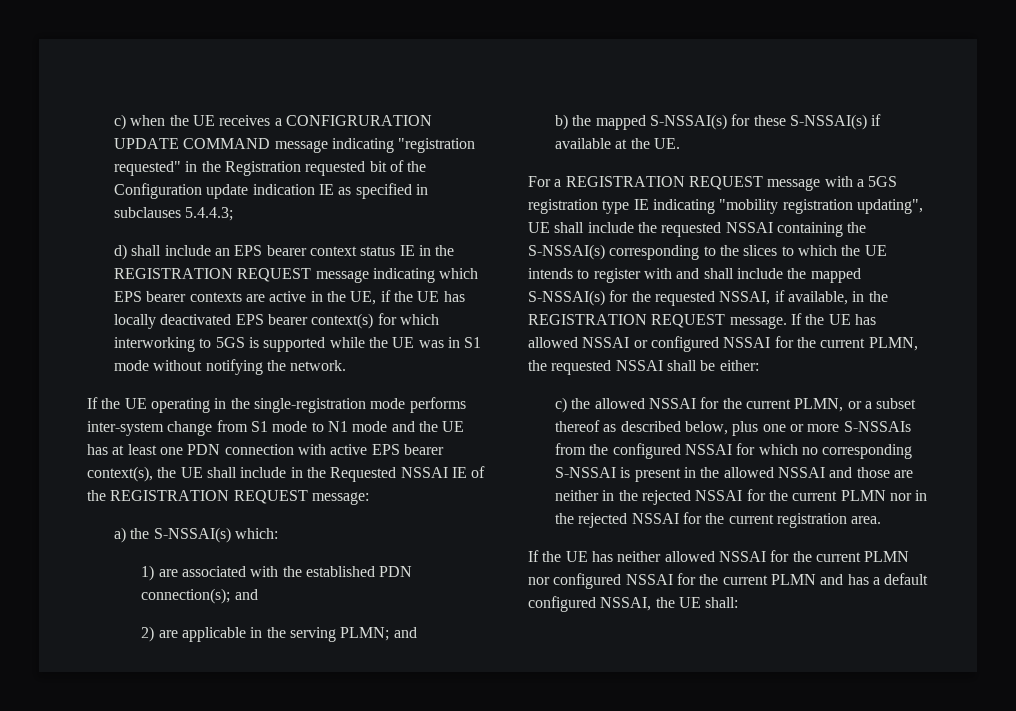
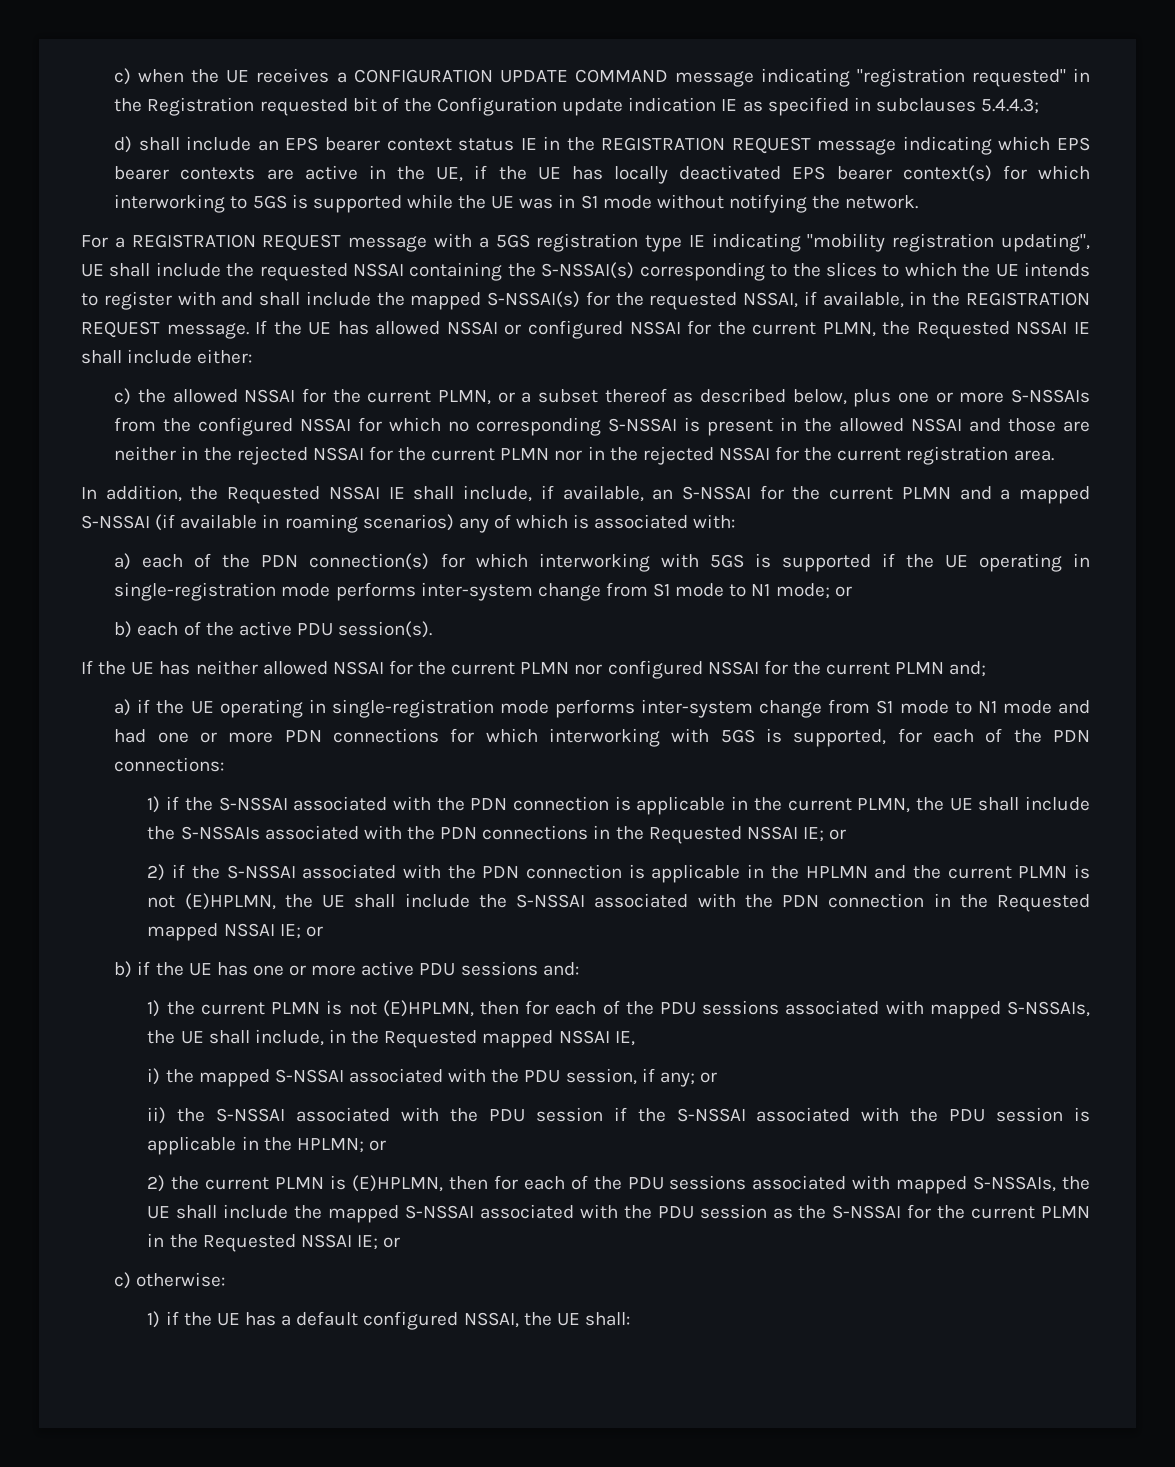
[286,115,433,126] CONFIGRURATION -> [353,69,493,83] CONFIGURATION
[87,397,466,413] [87,420,465,436] [87,444,444,455] [87,466,486,482] [87,490,369,505] [114,527,279,543] [141,565,413,581] [141,588,258,604] [141,626,417,642] [555,114,882,130] [555,138,681,149] // If the UE operating in the single-registration mode performs inter-system change from S1 mode to N1 mode and the UE has at least one PDN connection with active EPS bearer context(s), the UE shall include in the Requested NSSAI IE of the REGISTRATION REQUEST message: // a) the S-NSSAI(s) which: // 1) are associated with the established PDN connection(s); and // 2) are applicable in the serving PLMN; and // b) the mapped S-NSSAI(s) for these S-NSSAI(s) if available at the UE. -> (919, 202) none
[551,360,716,375] requested NSSAI shall be -> [916,321,1090,339] [81,349,193,364] Requested NSSAI IE shall include
(882, 520) none -> [81,485,1090,504] [81,514,736,533] [114,553,1091,572] [114,582,852,601] [114,621,433,638] // In addition, the Requested NSSAI IE shall include, if available, an S-NSSAI for the current PLMN and a mapped S-NSSAI (if available in roaming scenarios) any of which is associated with: // a) each of the PDN connection(s) for which interworking with 5GS is supported if the UE operating in single-registration mode performs inter-system change from S1 mode to N1 mode; or // b) each of the active PDU session(s).
[820,574,844,585] and -> [949,661,987,677] [114,699,1090,718] [114,728,1090,747] [114,757,225,772] [147,796,1091,815] [147,825,847,844] [147,864,1091,883] [147,893,1090,912] [147,923,323,941] [114,961,579,978] [147,1000,1090,1019] [147,1029,635,1048] [147,1068,717,1087] [147,1107,1090,1124] [147,1136,386,1155] [147,1175,1090,1194] [147,1204,1090,1223] [147,1233,401,1252] [114,1272,226,1289] [147,1311,240,1328] and; // a) if the UE operating in single-registration mode performs inter-system change from S1 mode to N1 mode and had one or more PDN connections for which interworking with 5GS is supported, for each of the PDN connections: // 1) if the S-NSSAI associated with the PDN connection is applicable in the current PLMN, the UE shall include the S-NSSAIs associated with the PDN connections in the Requested NSSAI IE; or // 2) if the S-NSSAI associated with the PDN connection is applicable in the HPLMN and the current PLMN is not (E)HPLMN, the UE shall include the S-NSSAI associated with the PDN connection in the Requested mapped NSSAI IE; or // b) if the UE has one or more active PDU sessions and: // 1) the current PLMN is not (E)HPLMN, then for each of the PDU sessions associated with mapped S-NSSAIs, the UE shall include, in the Requested mapped NSSAI IE, // i) the mapped S-NSSAI associated with the PDU session, if any; or // ii) the S-NSSAI associated with the PDU session if the S-NSSAI associated with the PDU session is applicable in the HPLMN; or // 2) the current PLMN is (E)HPLMN, then for each of the PDU sessions associated with mapped S-NSSAIs, the UE shall include the mapped S-NSSAI associated with the PDU session as the S-NSSAI for the current PLMN in the Requested NSSAI IE; or // c) otherwise: // 1) if the UE

